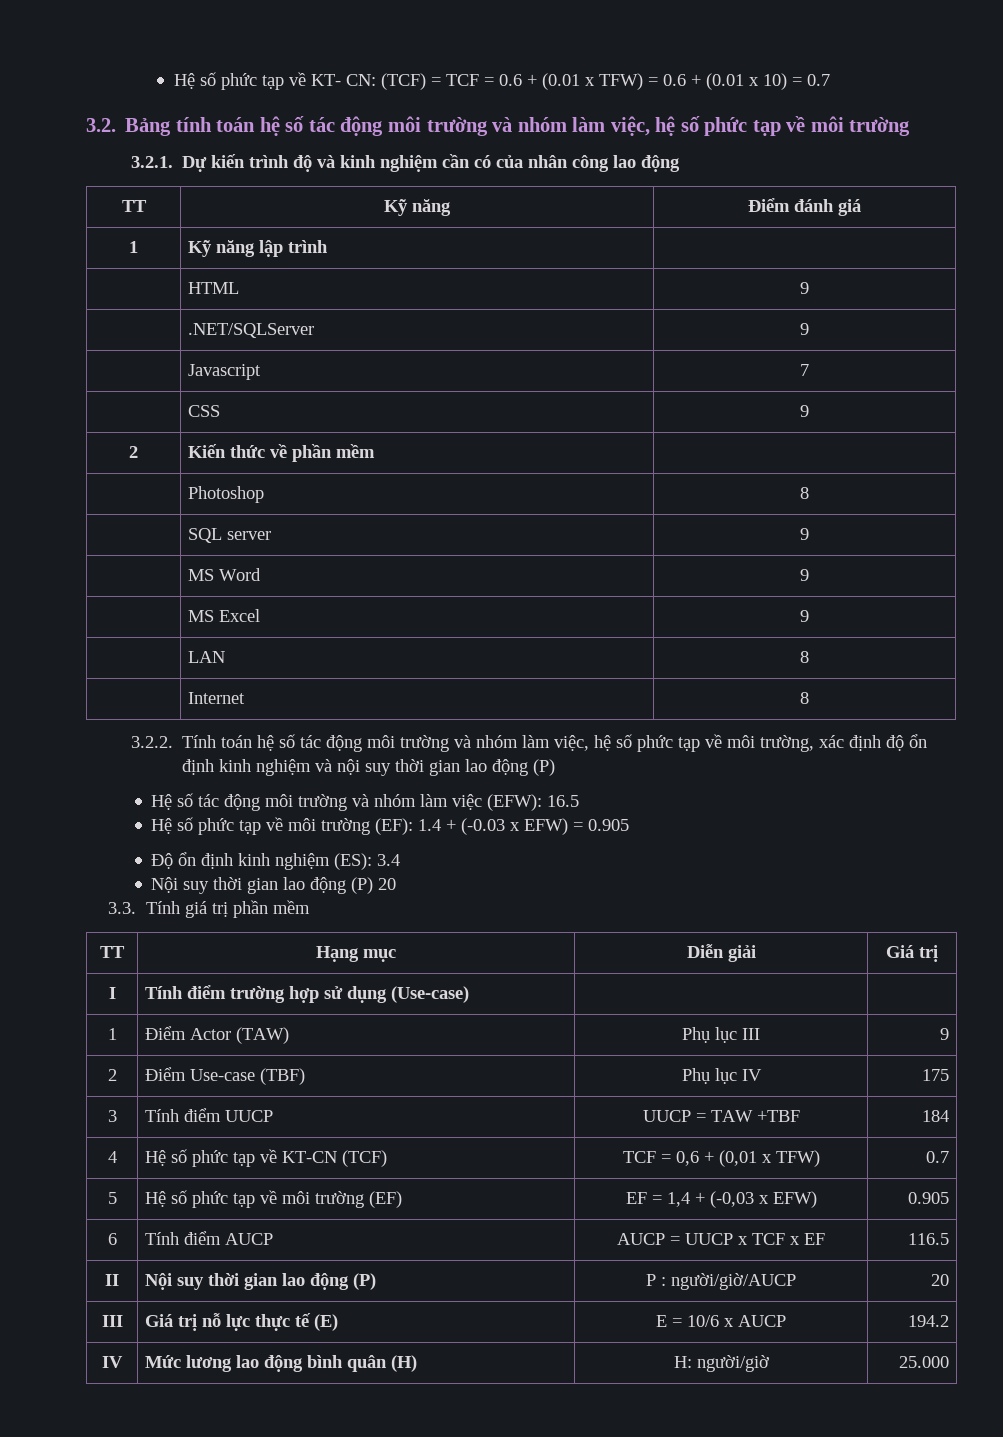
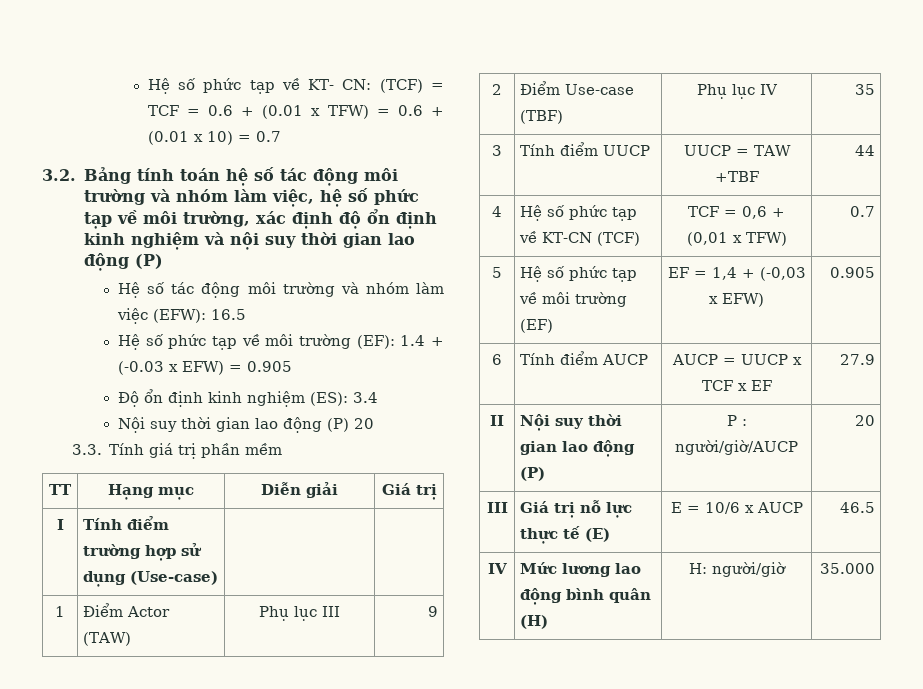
[849,117,911,136] [130,154,681,172] [121,200,147,212] [384,199,451,216] [748,198,861,216] [129,241,138,253] [188,240,329,257] [188,282,240,294] [800,282,809,294] [188,323,315,338] [800,323,809,335] [188,364,262,380] [800,364,809,376] [188,405,221,417] [800,405,809,417] [129,446,138,458] [188,444,376,462] [188,486,265,503] [800,487,809,499] [188,528,272,543] [800,528,809,540] [188,568,262,581] [800,569,809,581] [188,609,261,622] [800,610,809,622] [188,651,226,663] [800,651,809,663] [188,692,246,704] [800,692,809,704] [130,734,756,752] trường // 3.2.1. Dự kiến trình độ và kinh nghiệm cần có của nhân công lao động // TT | Kỹ năng | Điểm đánh giá // 1 | Kỹ năng lập trình | // | HTML | 9 // | .NET/SQLServer | 9 // | Javascript | 7 // | CSS | 9 // 2 | Kiến thức về phần mềm | // | Photoshop | 8 // | SQL server | 9 // | MS Word | 9 // | MS Excel | 9 // | LAN | 8 // | Internet | 8 // 3.2.2. Tính toán hệ số tác động môi trường và nhóm làm việc, hệ số phức tạp về môi -> (177, 217) none
[921,1069,949,1081] 175 -> [854,84,875,95] 35
[921,1110,949,1122] 184 -> [854,145,875,156] 44
[907,1233,949,1245] 116.5 -> [839,354,875,365] 27.9
[907,1315,949,1327] 194.2 -> [839,502,875,513] 46.5
[898,1356,949,1368] 25.000 -> [819,563,875,574] 35.000

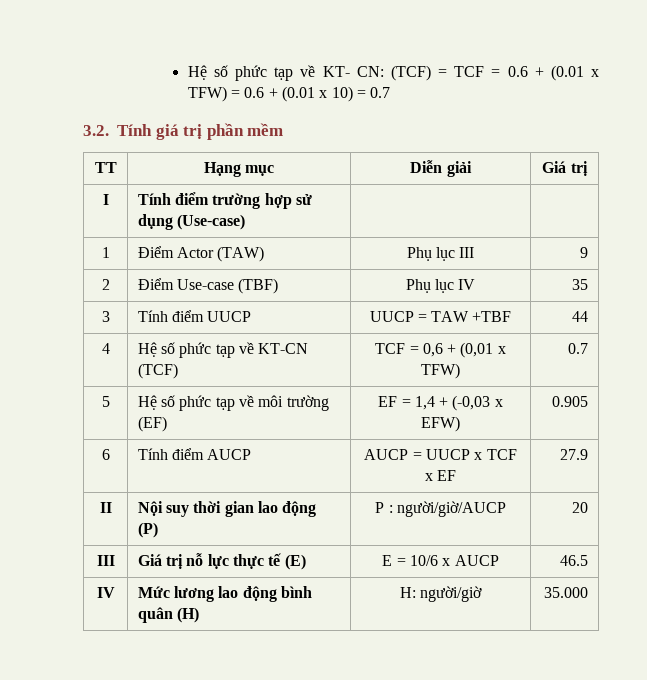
[83,167,398,186] [83,188,419,207] [83,209,437,229] [83,232,415,250] [83,253,163,271] [117,282,445,298] [116,308,246,324] [117,334,444,350] [117,361,292,375] [117,389,378,407] [117,417,374,433] [71,444,102,455] Bảng tính toán hệ số tác động môi trường và nhóm làm việc, hệ số phức tạp về môi trường, xác định độ ổn định kinh nghiệm và nội suy thời gian lao động (P) // Hệ số tác động môi trường và nhóm làm việc (EFW): 16.5 // Hệ số phức tạp về môi trường (EF): 1.4 + (-0.03 x EFW) = 0.905 // Độ ổn định kinh nghiệm (ES): 3.4 // Nội suy thời gian lao động (P) 20 // 3.3. -> (109, 130) none

